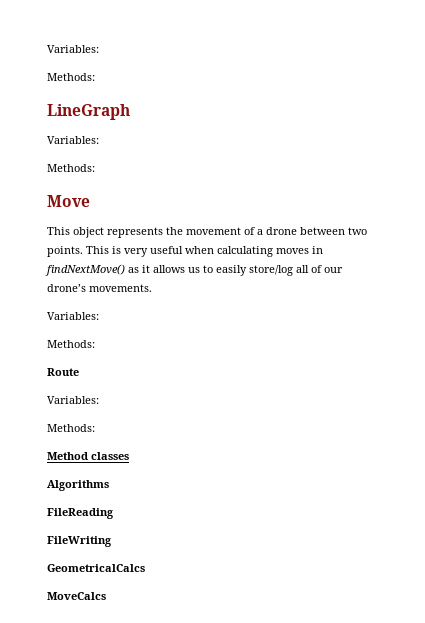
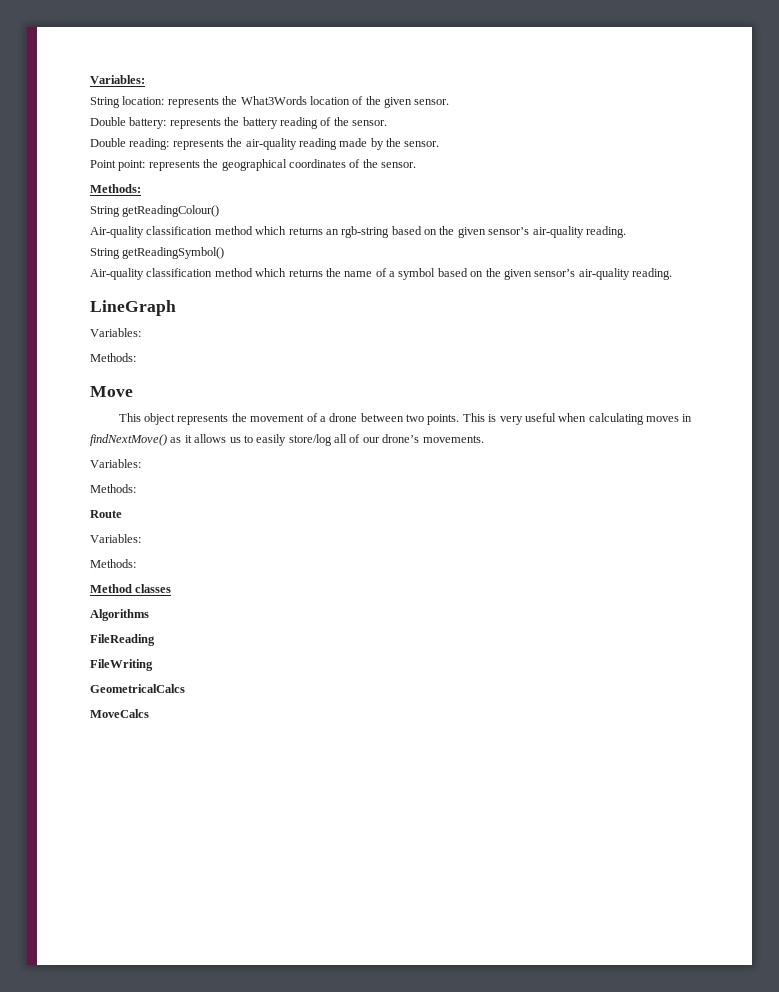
[47,45,99,53] [47,73,95,81] Variables: // Methods: -> [90,75,145,84] [90,96,450,108] [90,117,387,129] [90,138,440,150] [90,159,416,171] [90,184,141,193] [90,205,220,217] [90,226,626,238] [90,247,225,259] [90,268,672,280] Variables: // String location: represents the What3Words location of the given sensor. // Double battery: represents the battery reading of the sensor. // Double reading: represents the air-quality reading made by the sensor. // Point point: represents the geographical coordinates of the sensor. // Methods: // String getReadingColour() // Air-quality classification method which returns an rgb-string based on the given sensor’s air-quality reading. // String getReadingSymbol() // Air-quality classification method which returns the name of a symbol based on the given sensor’s air-quality reading.

